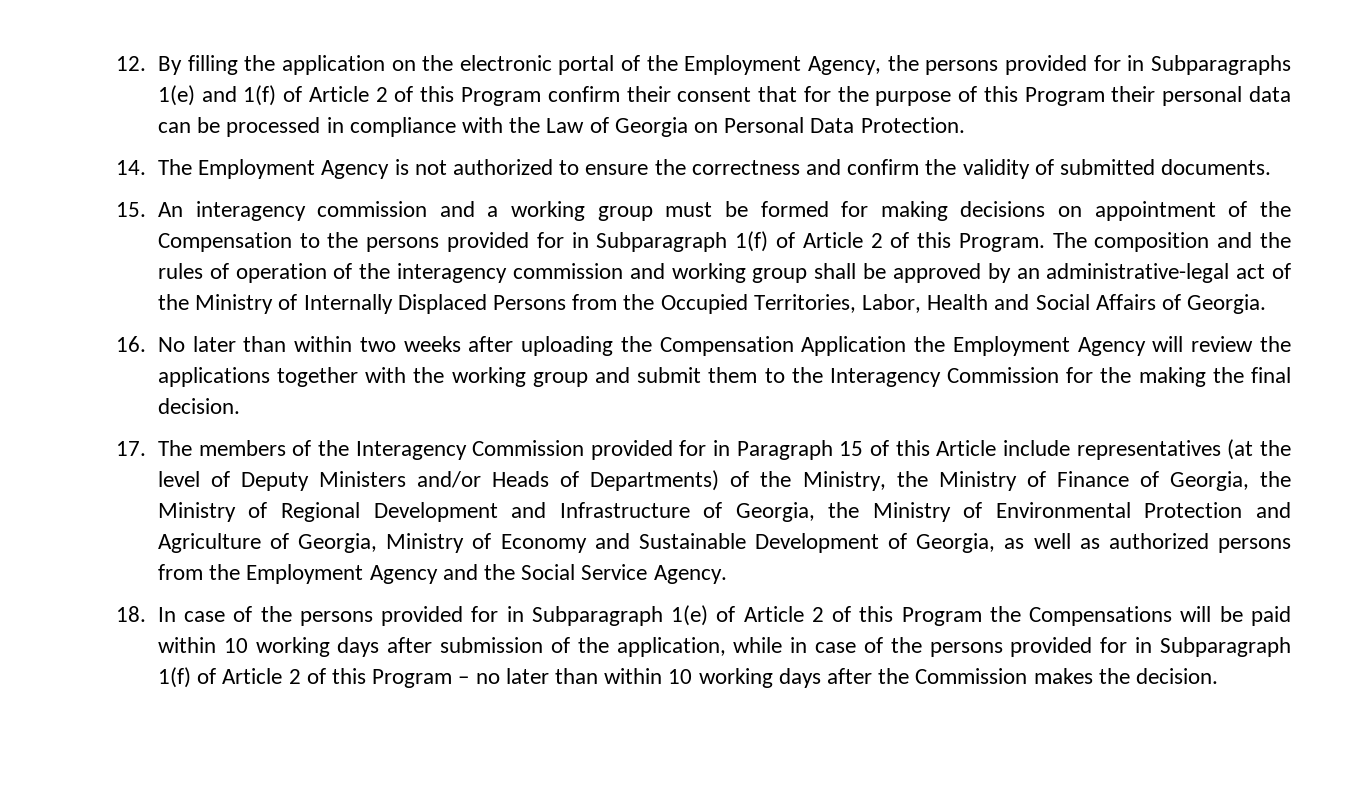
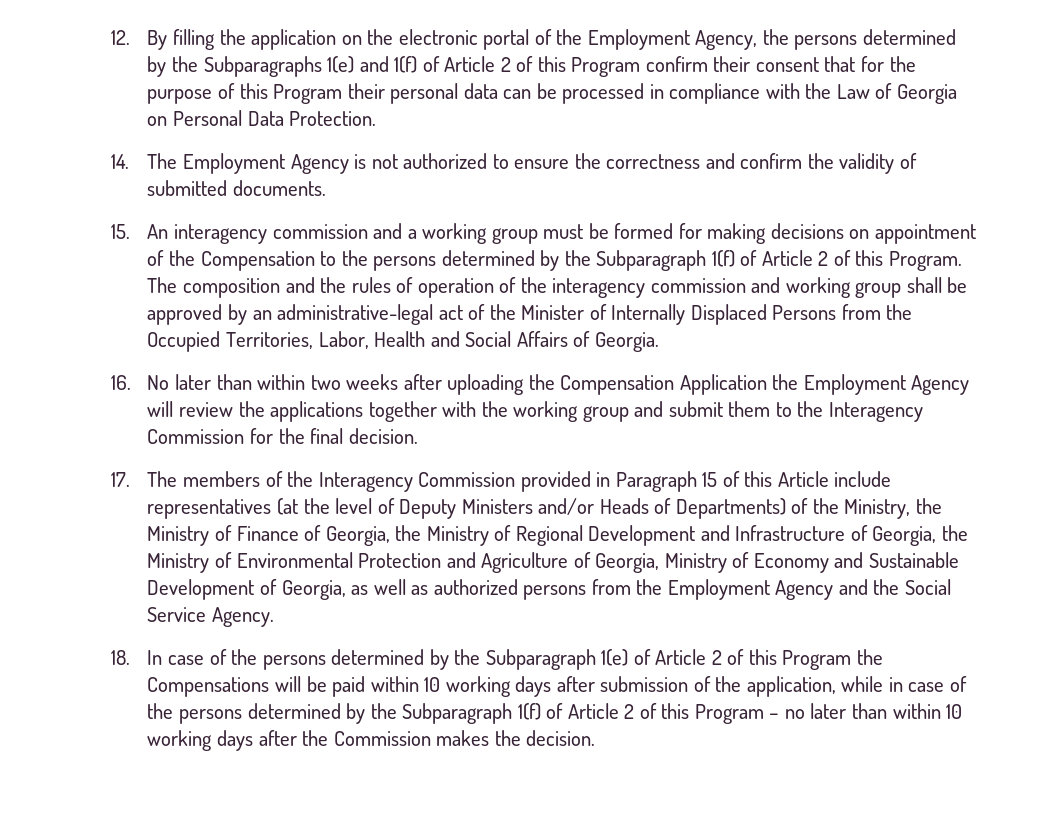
[1005,55,1145,75] provided for in -> [862,29,956,45] [147,56,198,77] determined by the
[447,232,589,252] provided for in -> [441,250,591,271] determined by the
[195,294,274,314] Ministry -> [521,305,585,320] Minister
[1138,367,1244,387] making the -> (305, 436) none
[679,440,707,456] for -> (591, 481) none
[381,606,524,626] provided for in -> [331,649,481,670] determined by the
[1010,637,1153,657] provided for in -> [247,703,397,724] determined by the

